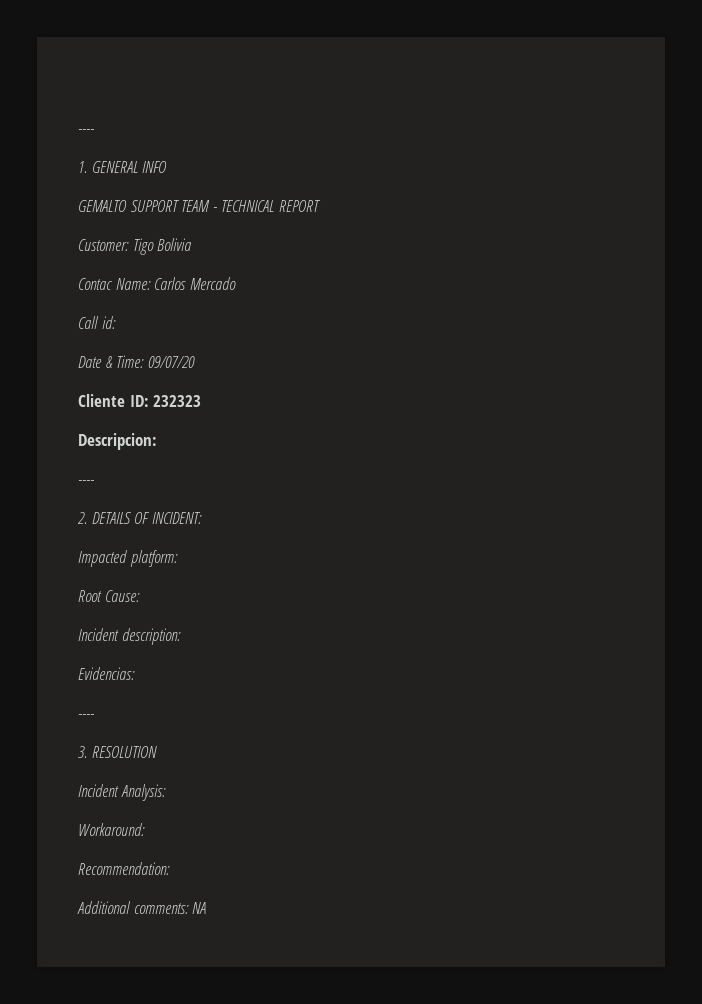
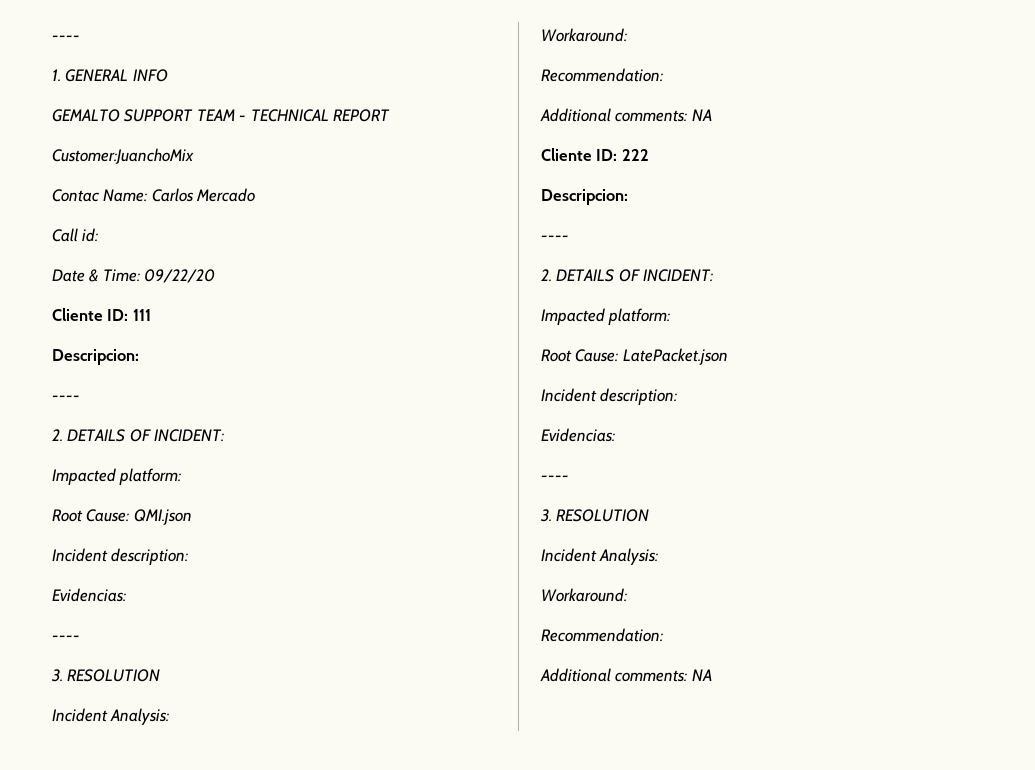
[78,238,193,255] Customer: Tigo Bolivia -> [52,148,194,164] Customer:JuanchoMix
[147,356,195,368] [78,394,202,407] 09/07/20 // Cliente ID: 232323 -> [144,269,216,283] [52,308,151,321] 09/22/20 // Cliente ID: 111
(140, 596) none -> [133,509,192,525] QMI.json
(207, 908) none -> [541,148,649,161] [541,189,628,205] [541,235,569,241] [541,269,714,282] [541,308,671,325] [541,348,728,365] [541,388,678,405] [541,428,615,442] [541,475,569,481] [540,509,650,522] [541,548,659,565] [541,588,627,602] [541,628,663,642] [540,668,712,682] // Cliente ID: 222 // Descripcion: // ---- // 2. DETAILS OF INCIDENT: // Impacted platform: // Root Cause: LatePacket.json // Incident description: // Evidencias: // ---- // 3. RESOLUTION // Incident Analysis: // Workaround: // Recommendation: // Additional comments: NA

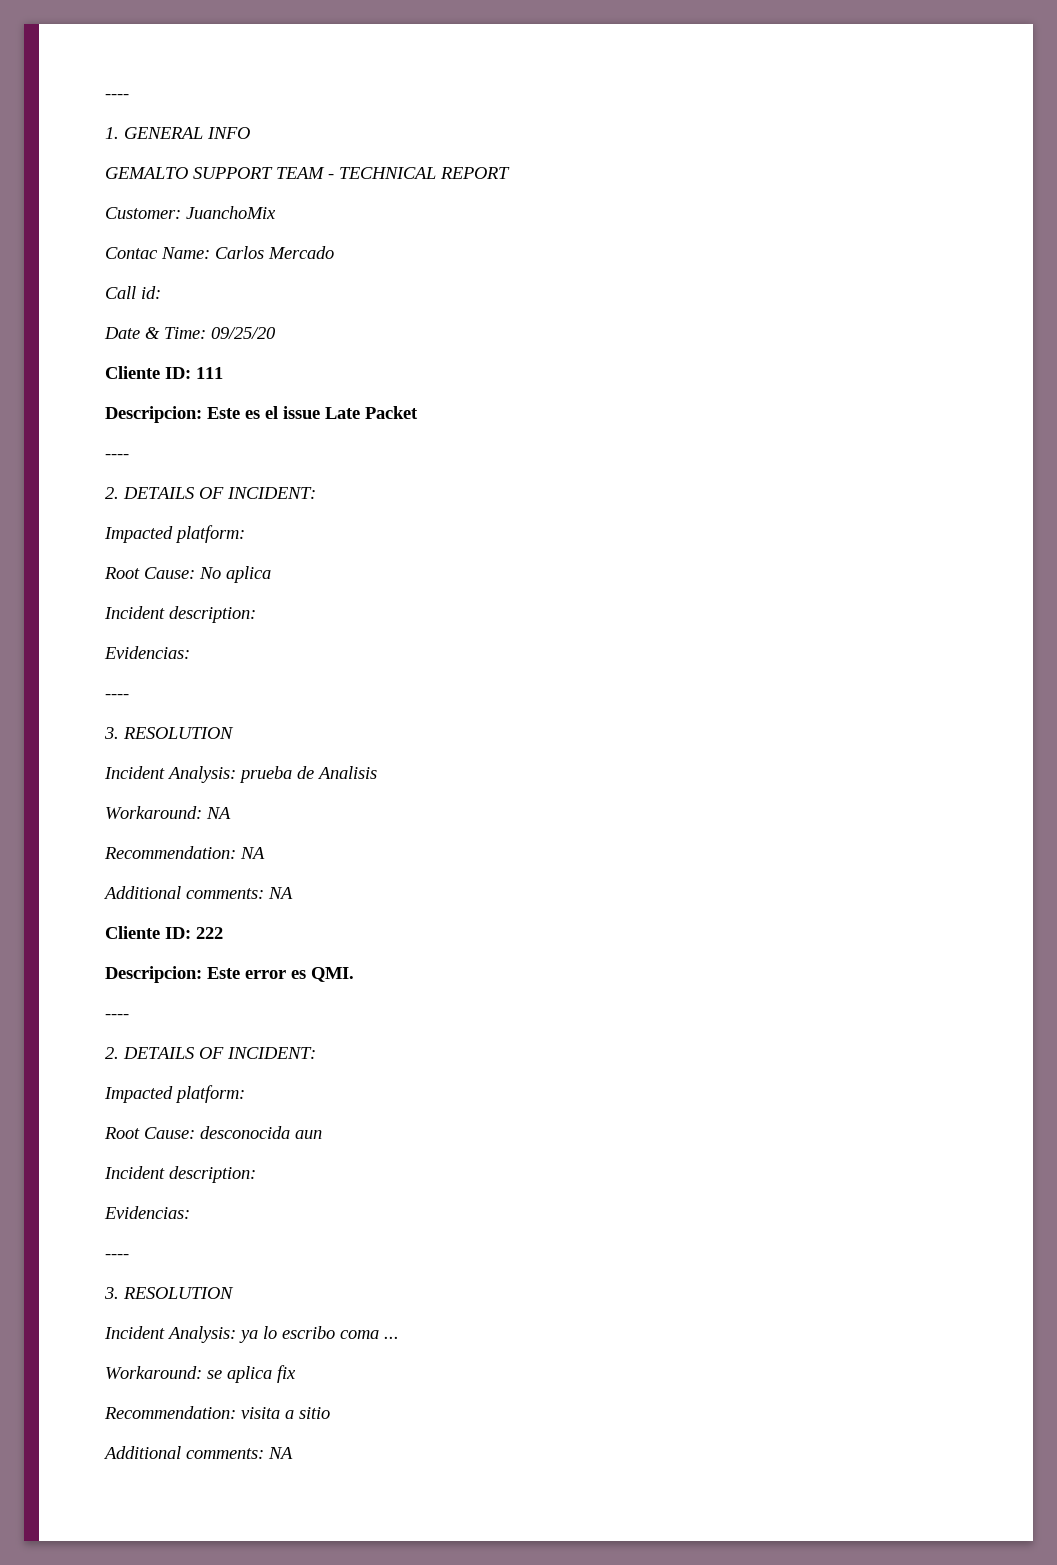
[52,148,194,164] Customer:JuanchoMix -> [105,206,276,219] Customer: JuanchoMix
[144,269,216,283] 09/22/20 -> [211,327,276,339] 09/25/20
[52,395,80,401] [52,429,225,442] [52,468,182,485] [52,509,192,525] [52,548,189,565] [52,588,126,602] [52,635,80,641] [51,669,161,682] [52,708,170,725] [541,28,627,42] [541,68,663,82] // ---- // 2. DETAILS OF INCIDENT: // Impacted platform: // Root Cause: QMI.json // Incident description: // Evidencias: // ---- // 3. RESOLUTION // Incident Analysis: // Workaround: // Recommendation: -> [207,406,418,419] [105,454,129,459] [105,487,316,499] [104,525,245,543] [104,566,271,583] [104,606,256,623] [104,646,190,659] [105,694,129,699] [104,727,234,739] [104,766,377,783] [105,806,231,819] [104,846,265,859] Este es el issue Late Packet // ---- // 2. DETAILS OF INCIDENT: // Impacted platform: // Root Cause: No aplica // Incident description: // Evidencias: // ---- // 3. RESOLUTION // Incident Analysis: prueba de Analisis // Workaround: NA // Recommendation: NA
[541,235,569,241] [541,269,714,282] [541,308,671,325] [541,348,728,365] [541,388,678,405] [541,428,615,442] [541,475,569,481] [540,509,650,522] [541,548,659,565] [541,588,627,602] [541,628,663,642] // ---- // 2. DETAILS OF INCIDENT: // Impacted platform: // Root Cause: LatePacket.json // Incident description: // Evidencias: // ---- // 3. RESOLUTION // Incident Analysis: // Workaround: // Recommendation: -> [207,967,354,982] [105,1014,129,1019] [105,1047,316,1059] [104,1085,245,1103] [104,1126,322,1139] [104,1166,256,1183] [104,1206,190,1219] [105,1254,129,1259] [104,1287,234,1299] [104,1326,399,1343] [105,1365,296,1383] [104,1406,330,1419] Este error es QMI. // ---- // 2. DETAILS OF INCIDENT: // Impacted platform: // Root Cause: desconocida aun // Incident description: // Evidencias: // ---- // 3. RESOLUTION // Incident Analysis: ya lo escribo coma ... // Workaround: se aplica fix // Recommendation: visita a sitio

